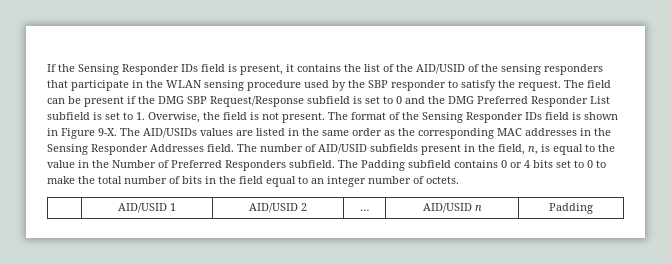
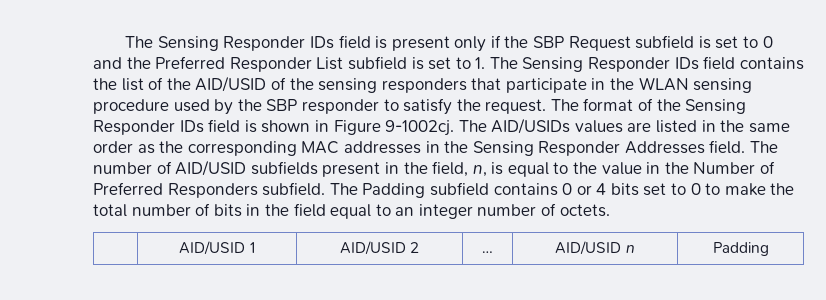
[47,64,294,75] If the Sensing Responder IDs field is present, it -> [125,35,773,52] [93,56,736,72] The Sensing Responder IDs field is present only if the SBP Request subfield is set to 0 and the Preferred Responder List subfield is set to 1. The Sensing Responder IDs field
[587,80,611,88] [47,96,610,107] [47,112,348,123] field can be present if the DMG SBP Request/Response subfield is set to 0 and the DMG Preferred Responder List subfield is set to 1. Overwise, the field is not present. The -> (579, 105) none
[98,128,117,136] 9-X. -> [385,120,455,136] 9-1002cj.

